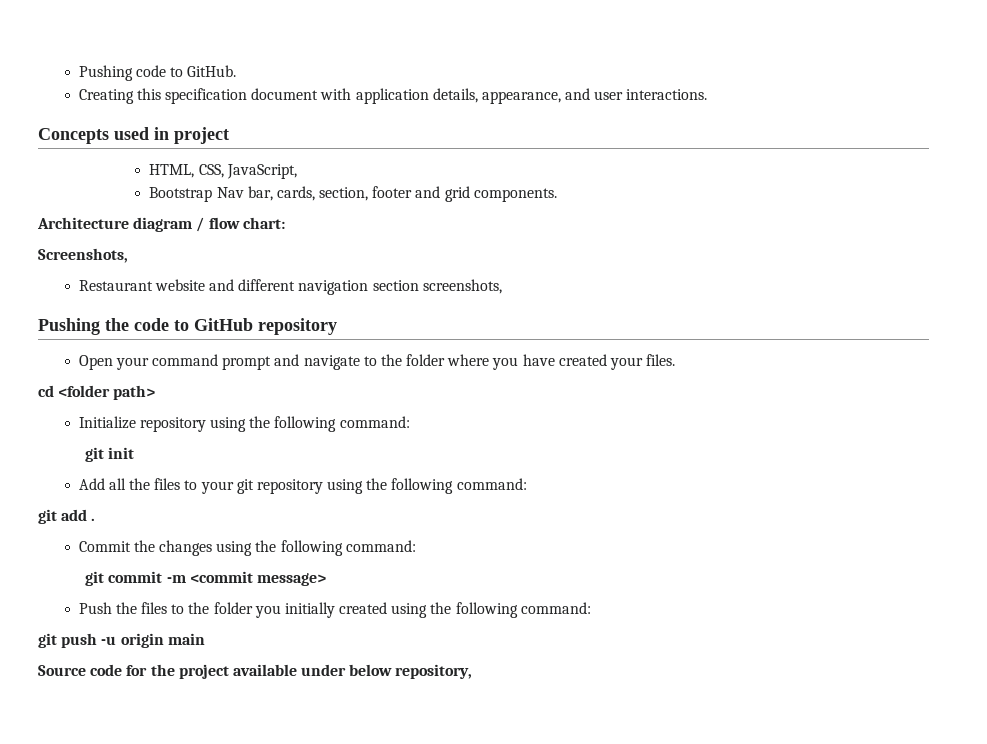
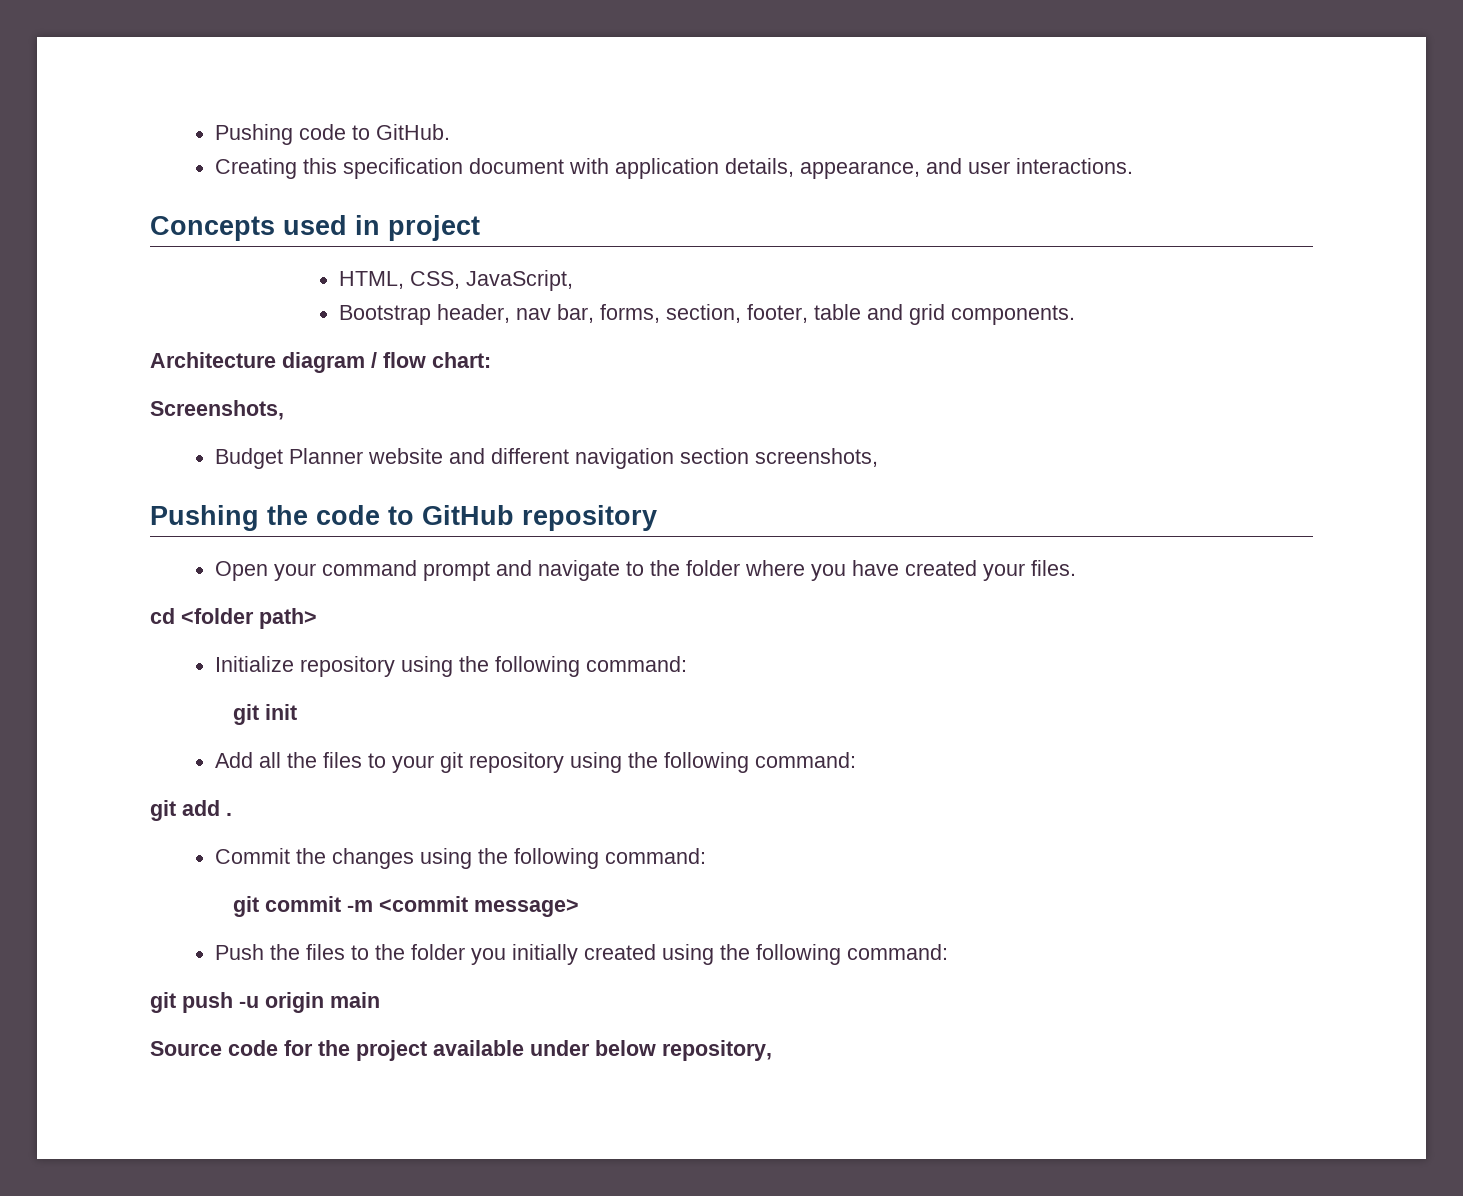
[216,186,413,201] Nav bar, cards, section, footer -> [437,304,862,323] header, nav bar, forms, section, footer, table
[78,280,153,291] Restaurant -> [215,448,364,469] Budget Planner

